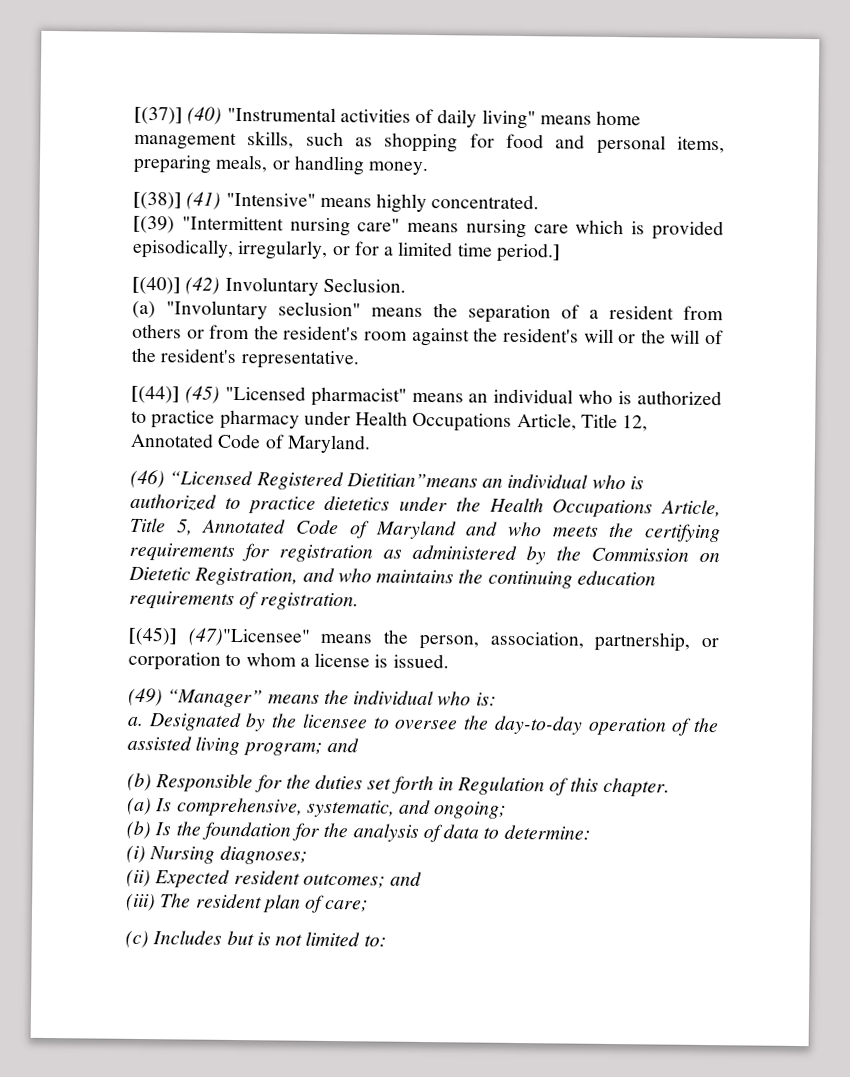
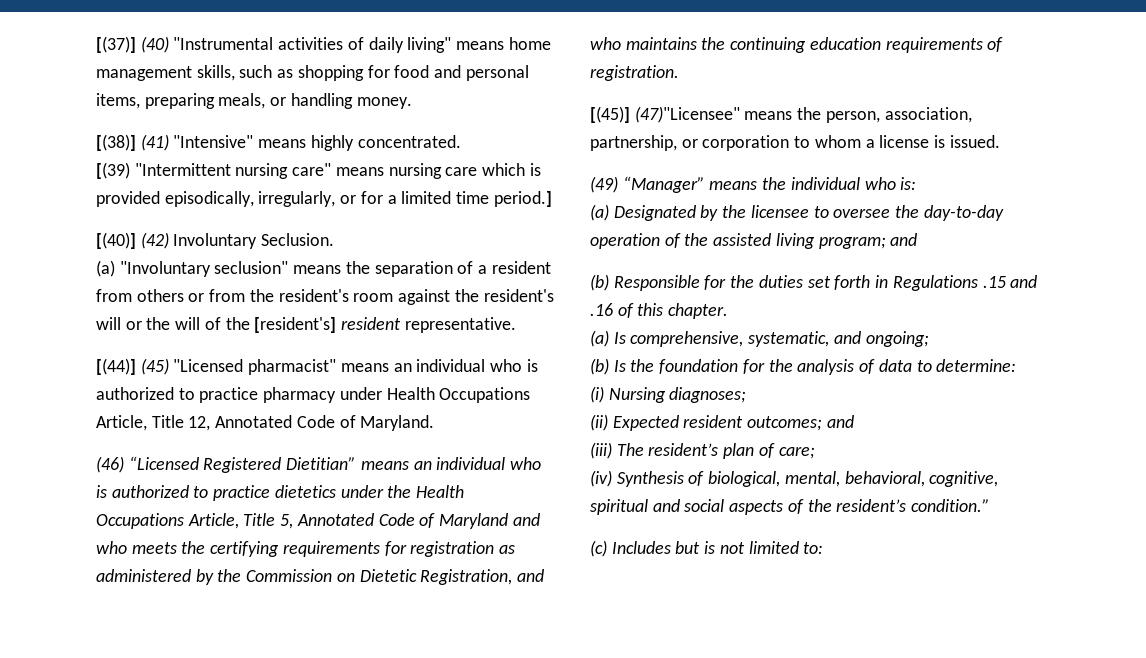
[160,348,238,363] resident's -> [254,317,402,333] [resident's] resident
[345,473,478,488] Dietitian”means -> [286,457,409,470] Dietitian” means
[127,716,144,727] a. -> [590,204,609,221] (a)
[457,776,546,796] Regulation -> [892,275,1038,291] [590,303,613,316] Regulations .15 and .16
[195,893,262,909] resident -> [648,443,719,456] resident’s
(370, 906) none -> [590,470,999,487] [590,499,991,515] // (iv) Synthesis of biological, mental, behavioral, cognitive, spiritual and social aspects of the resident’s condition.”

